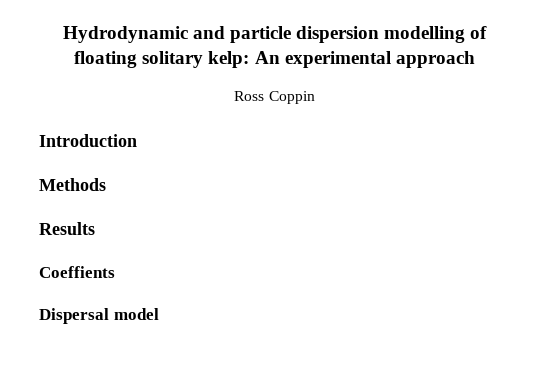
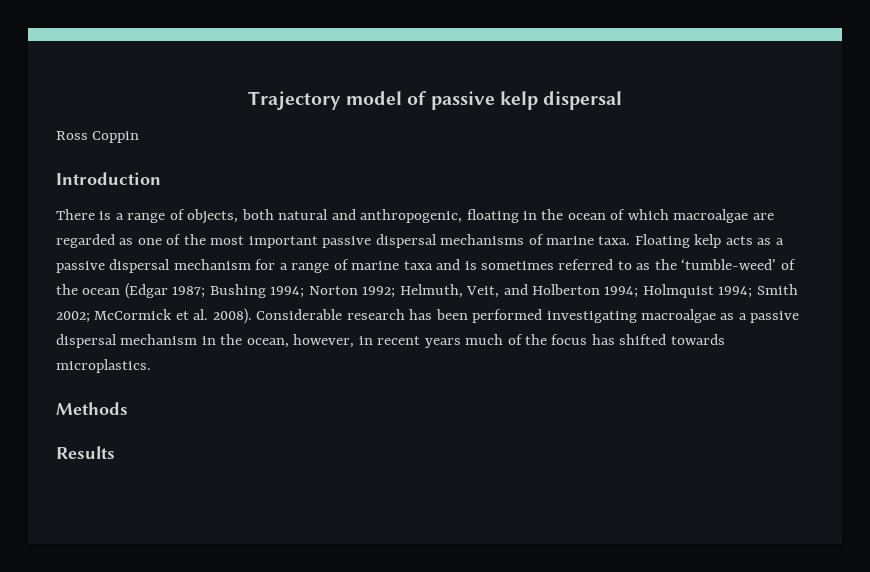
[62,26,488,43] [74,51,475,68] [234,91,315,104] [39,134,137,147] Hydrodynamic and particle dispersion modelling of floating solitary kelp: An experimental approach // Ross Coppin // Introduction -> [247,91,623,110] [56,131,140,143] [56,172,161,185] [56,209,774,224] [56,234,784,248] [56,259,796,273] [56,283,798,299] [56,308,800,324] [56,334,725,348] [56,359,151,373] Trajectory model of passive kelp dispersal // Ross Coppin // Introduction // There is a range of objects, both natural and anthropogenic, floating in the ocean of which macroalgae are regarded as one of the most important passive dispersal mechanisms of marine taxa. Floating kelp acts as a passive dispersal mechanism for a range of marine taxa and is sometimes referred to as the ‘tumble-weed’ of the ocean (Edgar 1987; Bushing 1994; Norton 1992; Helmuth, Veit, and Holberton 1994; Holmquist 1994; Smith 2002; McCormick et al. 2008). Considerable research has been performed investigating macroalgae as a passive dispersal mechanism in the ocean, however, in recent years much of the focus has shifted towards microplastics.
[39,266,115,278] [39,308,159,324] // Coeffients // Dispersal model -> (115, 452) none

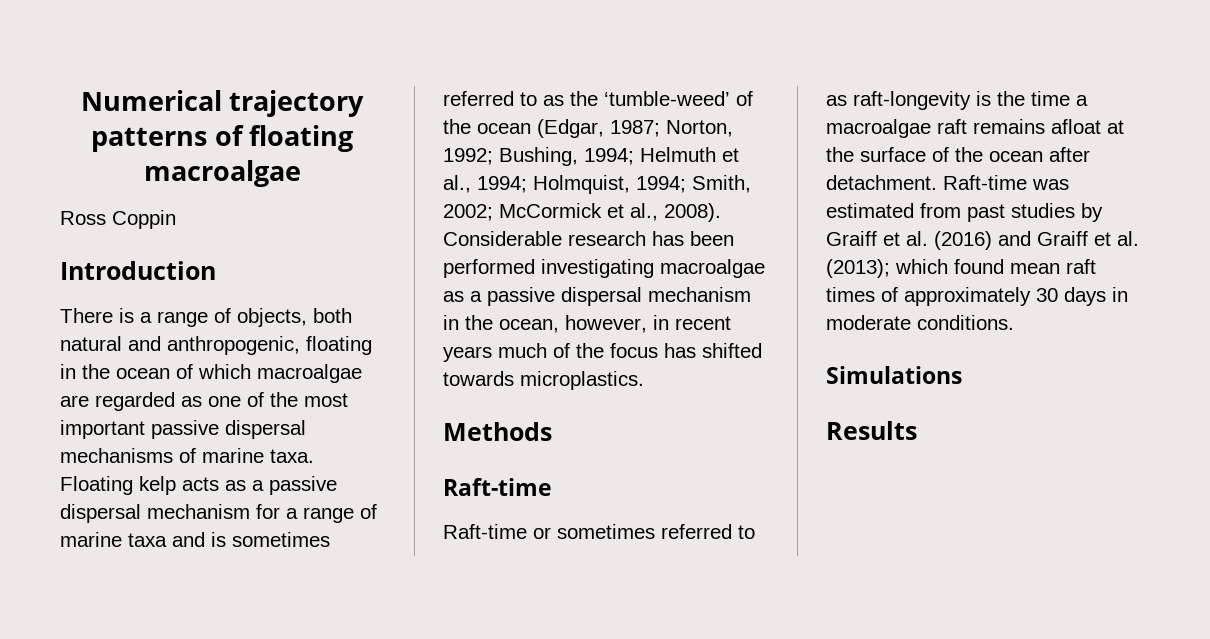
[247,91,623,110] Trajectory model of passive kelp dispersal -> [80,90,365,117] [91,125,353,152] [143,160,301,187] Numerical trajectory patterns of floating macroalgae
[124,283,798,299] (Edgar 1987; Bushing 1994; Norton 1992; Helmuth, Veit, and Holberton 1994; Holmquist 1994; Smith -> [537,119,733,138] [443,147,739,166] [443,175,751,194] (Edgar, 1987; Norton, 1992; Bushing, 1994; Helmuth et al., 1994; Holmquist, 1994; Smith,
[193,309,209,320] al. -> [630,203,658,221] al.,
(128, 408) none -> [443,478,552,496] [443,524,755,539] [826,91,1088,110] [826,119,1124,138] [826,147,1090,162] [826,175,1069,190] [826,203,1103,222] [826,231,1139,250] [826,259,1096,278] [826,287,1128,306] [826,315,1014,330] [826,366,962,384] // Raft-time // Raft-time or sometimes referred to as raft-longevity is the time a macroalgae raft remains afloat at the surface of the ocean after detachment. Raft-time was estimated from past studies by Graiff et al. (2016) and Graiff et al. (2013); which found mean raft times of approximately 30 days in moderate conditions. // Simulations

